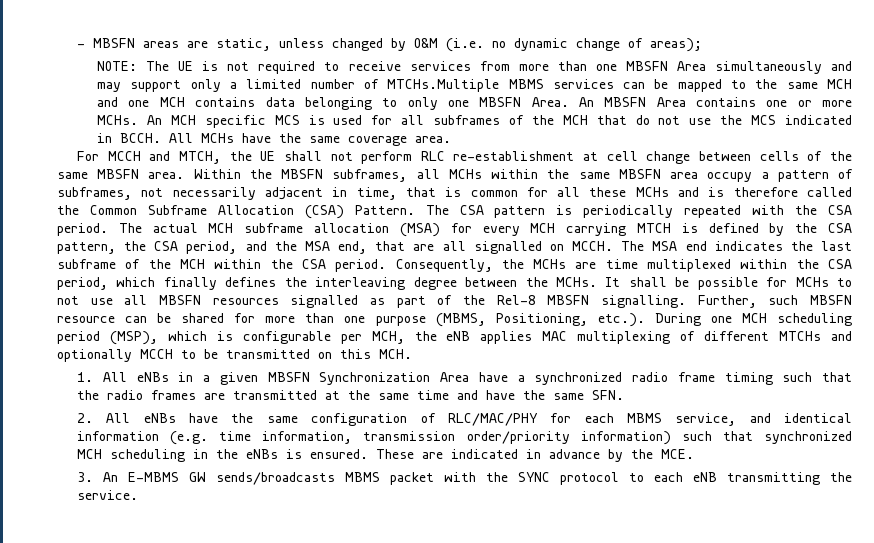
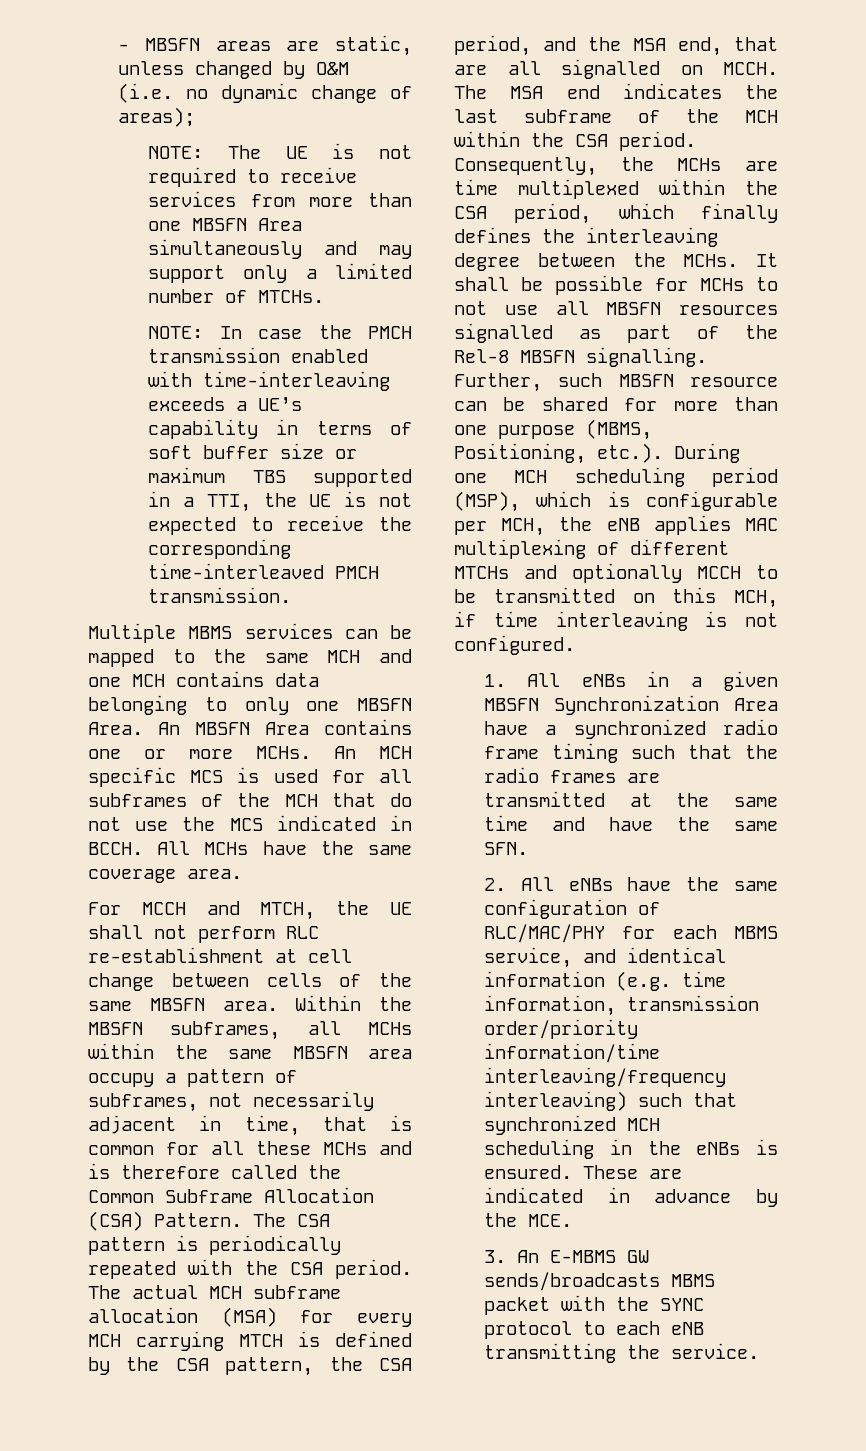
[387,79,500,92] MTCHs.Multiple -> [258,290,325,303] [148,325,412,339] [148,347,369,363] [148,371,391,391] [148,397,303,411] [148,419,412,439] [148,443,358,459] [148,467,412,487] [148,491,412,512] [148,515,412,535] [148,539,292,559] [148,563,380,579] [148,587,292,603] [88,623,176,643] MTCHs. // NOTE: In case the PMCH transmission enabled with time-interleaving exceeds a UE’s capability in terms of soft buffer size or maximum TBS supported in a TTI, the UE is not expected to receive the corresponding time-interleaved PMCH transmission. // Multiple
[379,349,412,359] MCH. -> [734,590,778,608] [454,611,778,631] [454,635,575,655] MCH, if time interleaving is not configured.
[580,431,671,445] information) -> [484,1043,661,1063] [484,1067,727,1087] [484,1091,628,1111] information/time interleaving/frequency interleaving)

